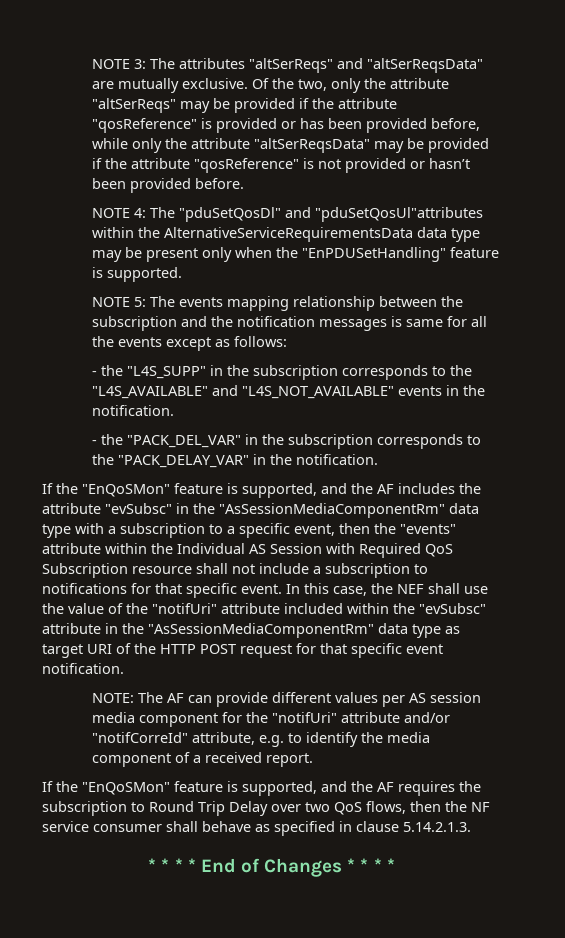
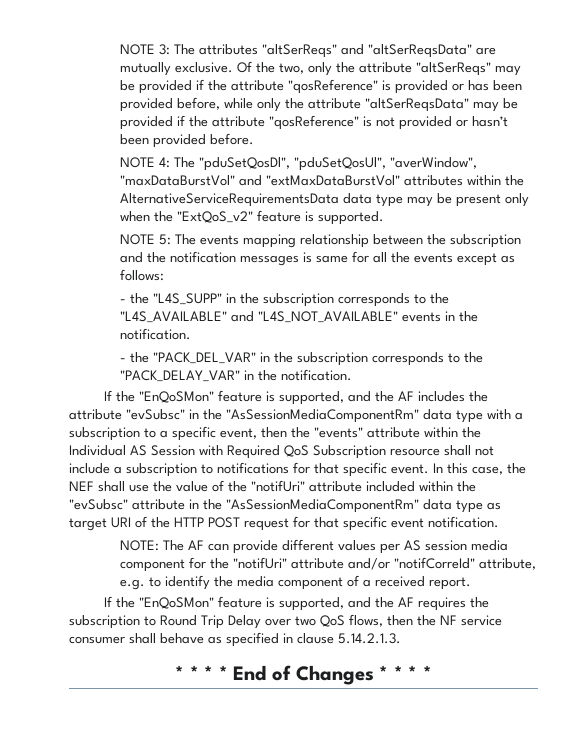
[179,207,484,222] "pduSetQosDl" and "pduSetQosUl"attributes -> [198,157,477,171] [119,175,463,186] "pduSetQosDl", "pduSetQosUl", "averWindow", "maxDataBurstVol" and "extMaxDataBurstVol" attributes
[302,247,447,262] "EnPDUSetHandling" -> [176,211,253,223] "ExtQoS_v2"

